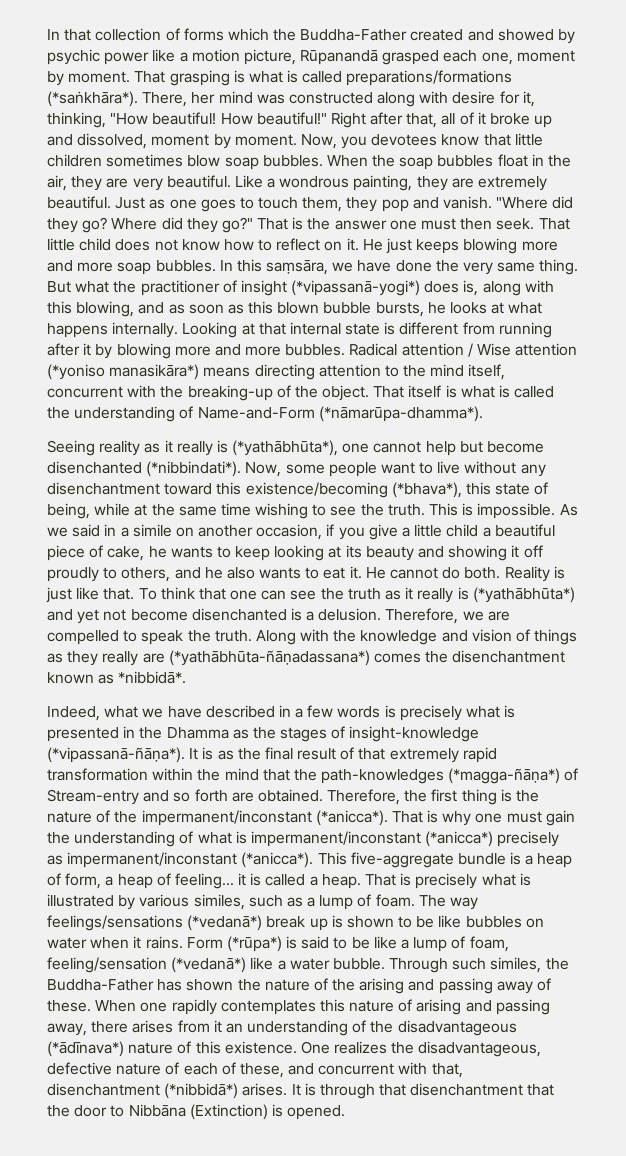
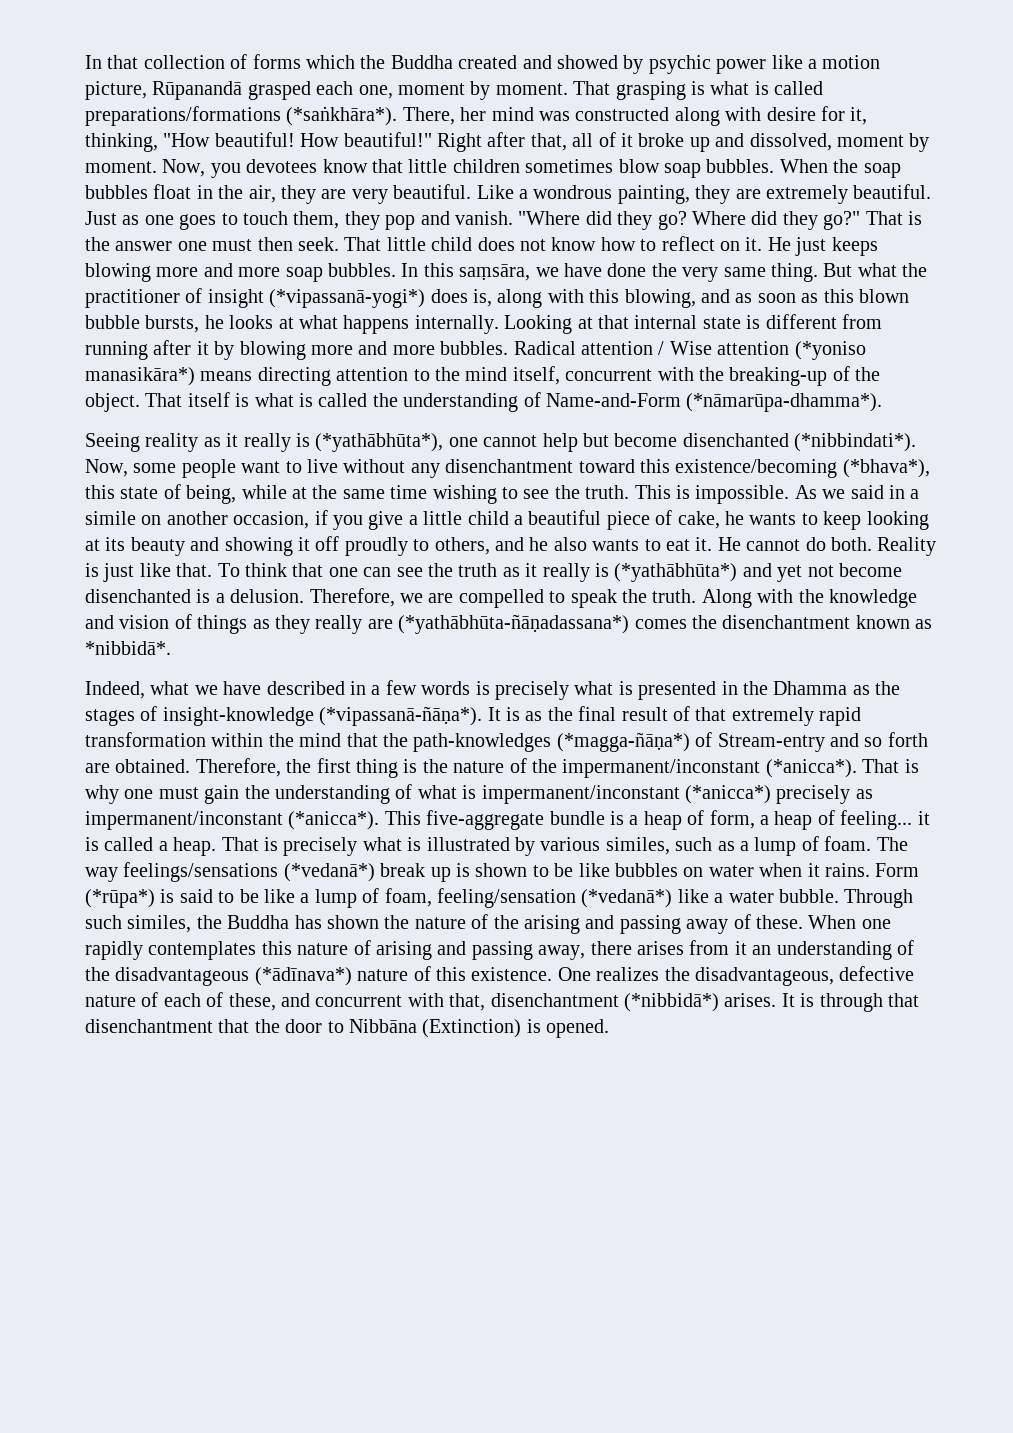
[300,29,408,41] Buddha-Father -> [390,55,453,69] Buddha
[47,979,154,991] Buddha-Father -> [227,915,290,929] Buddha

